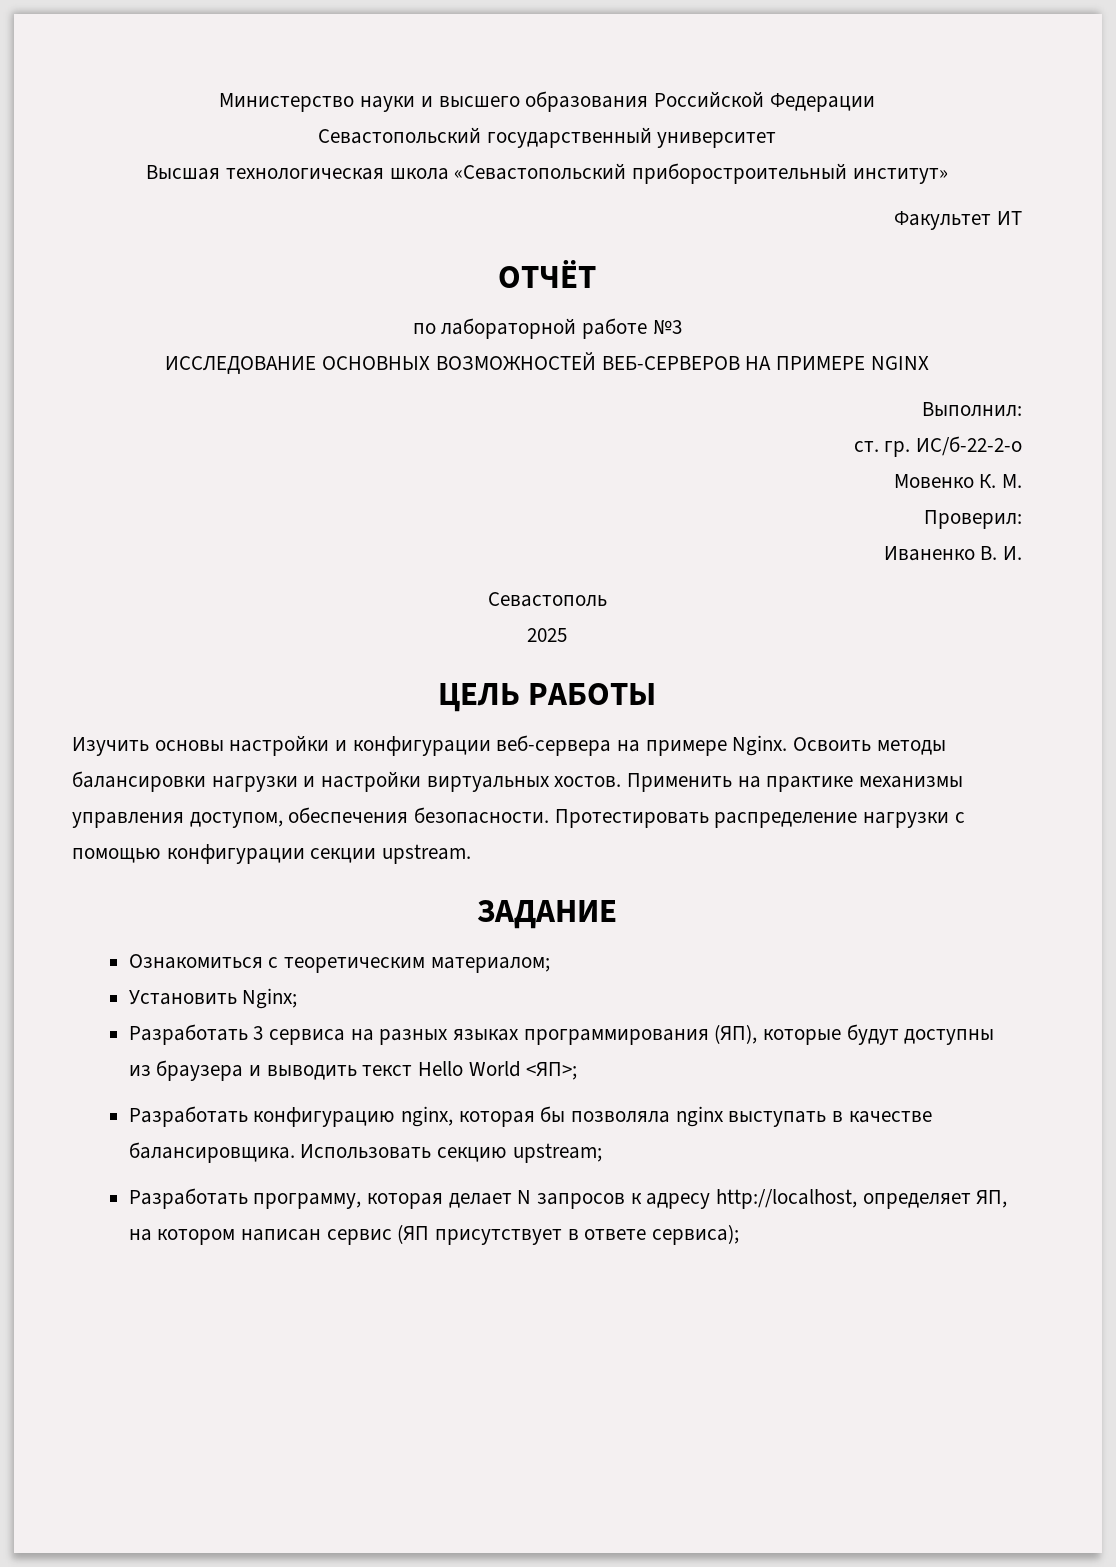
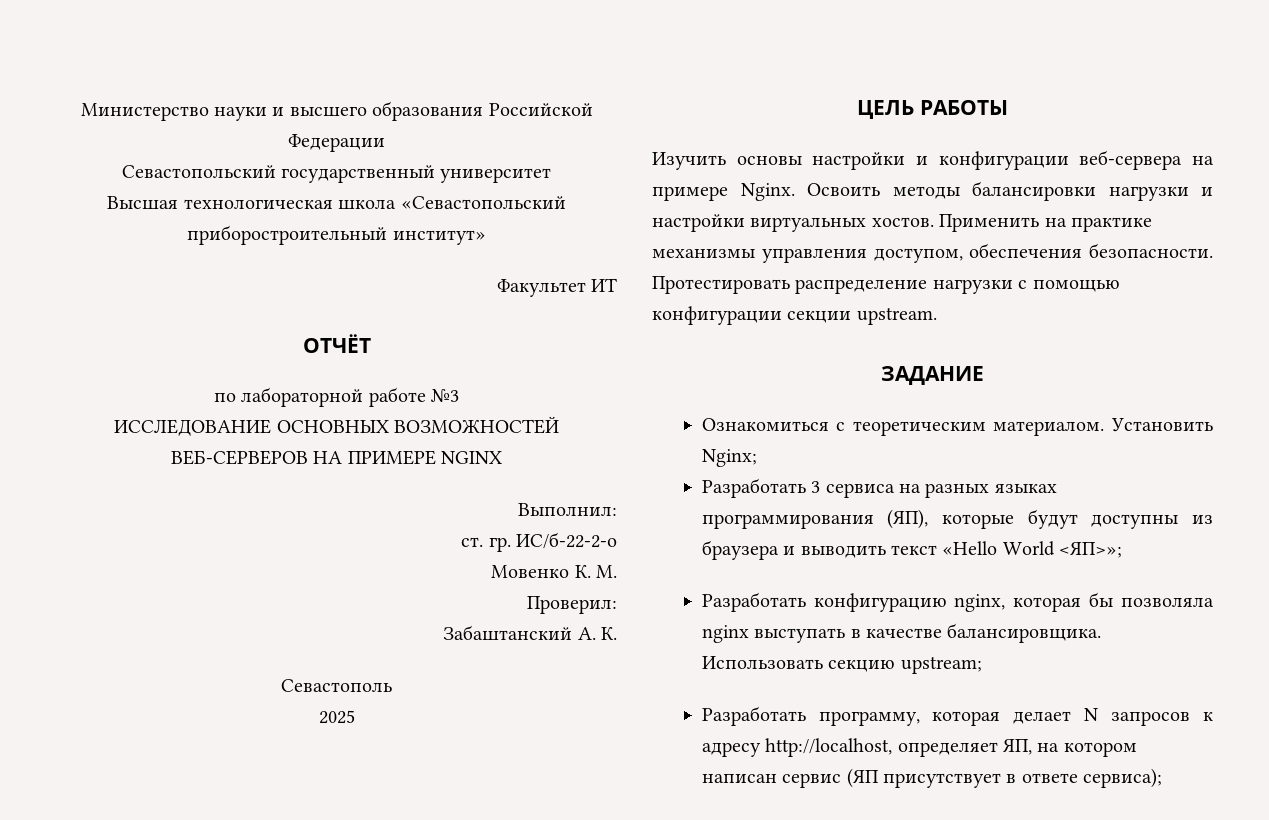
[883,546,1022,561] Иваненко В. И. -> [443,625,617,641] Забаштанский А. К.
[430,957,550,973] материалом; // -> [993,421,1105,436] материалом.
[418,1061,578,1080] Hello World <ЯП>; -> [942,541,1123,558] «Hello World <ЯП>»;

